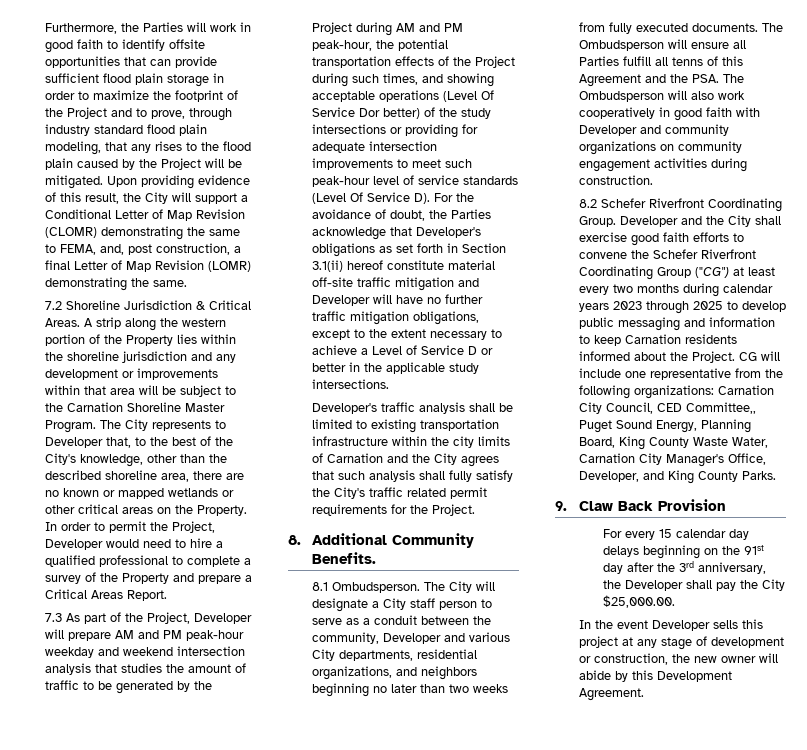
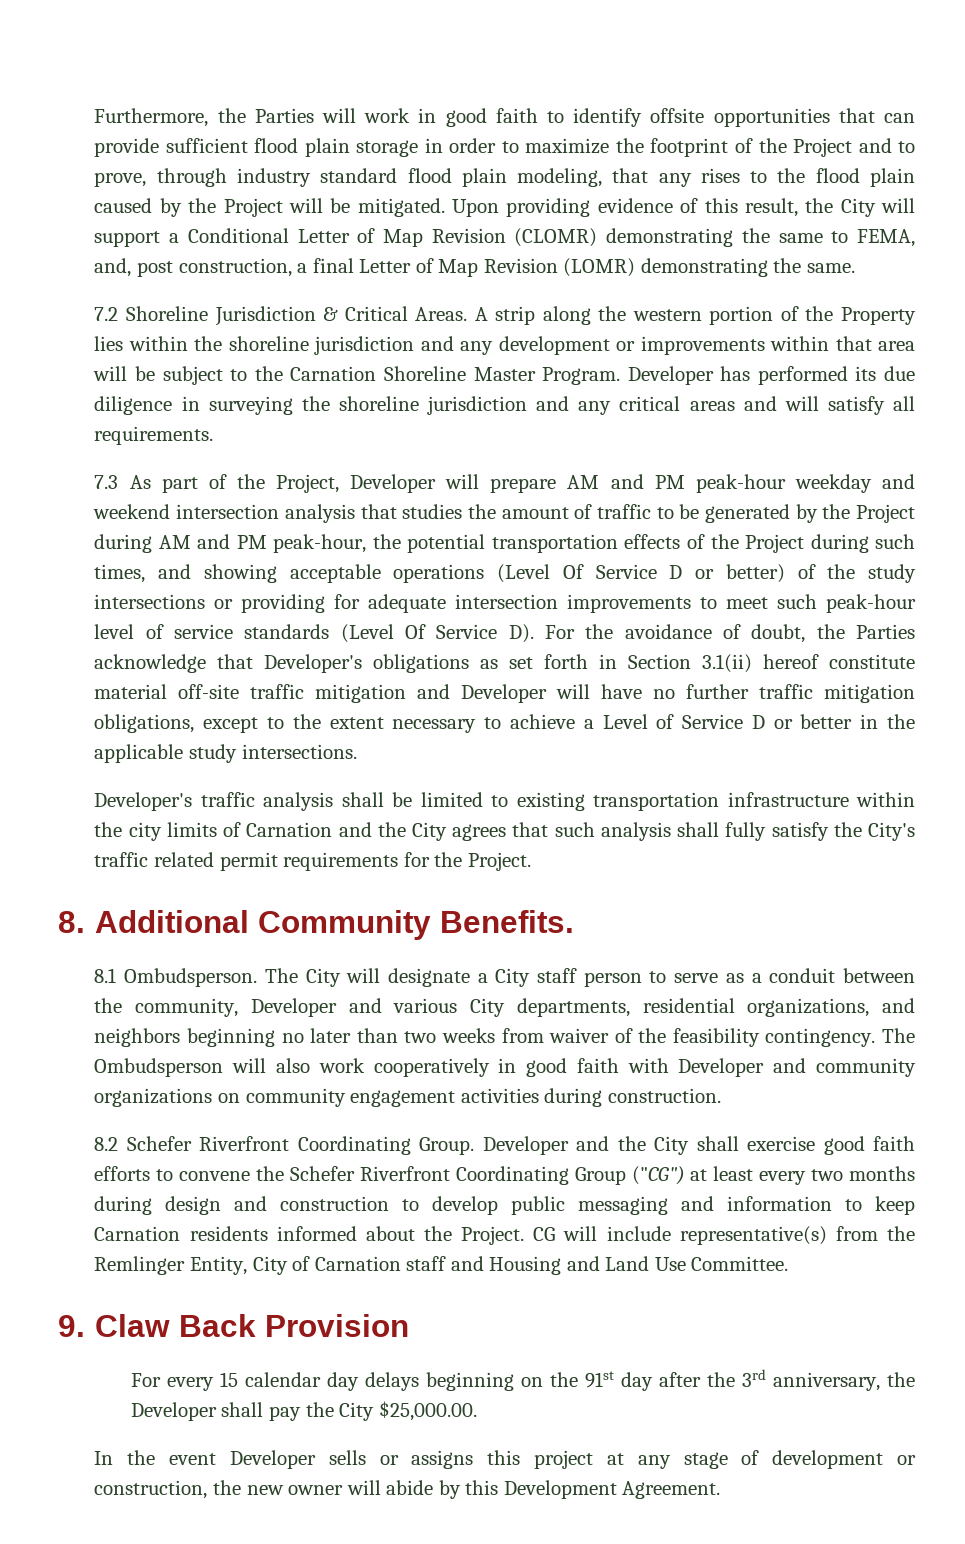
[99,419,226,431] [44,436,233,448] [44,453,227,467] [44,470,244,482] [44,488,234,499] [44,504,247,516] [44,521,215,533] [44,538,223,550] [44,555,251,567] [44,572,252,584] [44,589,167,601] The City represents to Developer that, to the best of the City's knowledge, other than the described shoreline area, there are no known or mapped wetlands or other critical areas on the Property. In order to permit the Project, Developer would need to hire a qualified professional to complete a survey of the Property and prepare a Critical Areas Report. -> [627,366,915,385] [94,396,915,415] [94,426,214,445] Developer has performed its due diligence in surveying the shoreline jurisdiction and any critical areas and will satisfy all requirements.
[358,108,380,117] Dor -> [669,565,715,579] D or
[608,22,783,34] [578,39,746,51] [578,56,743,66] [578,74,719,87] fully executed documents. The Ombudsperson will ensure all Parties fulfill all tenns of this Agreement and the PSA. -> [549,1028,876,1047] waiver of the feasibility contingency.
[722,284,773,293] [578,301,723,314] calendar years 2023 through 2025 -> [165,1196,390,1215] design and construction
[624,368,783,380] [578,385,774,399] [578,402,756,414] [578,419,751,433] [578,436,768,450] [578,453,766,467] [578,470,776,484] one representative from the following organizations: Carnation City Council, CED Committee,, Puget Sound Energy, Planning Board, King County Waste Water, Carnation City Manager's Office, Developer, and King County Parks. -> [679,1226,915,1245] [94,1256,789,1275] representative(s) from the Remlinger Entity, City of Carnation staff and Housing and Land Use Committee.
(738, 624) none -> [379,1450,474,1469] or assigns

